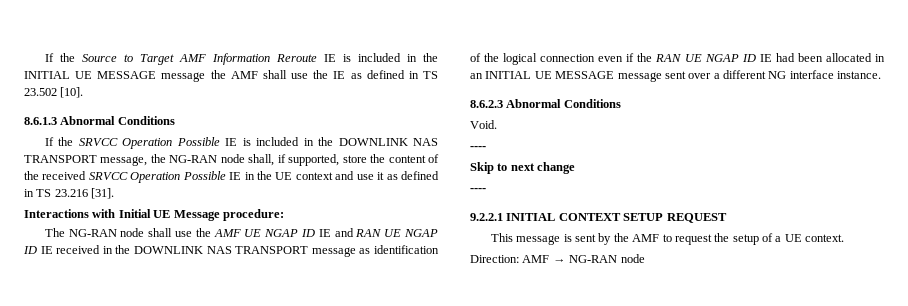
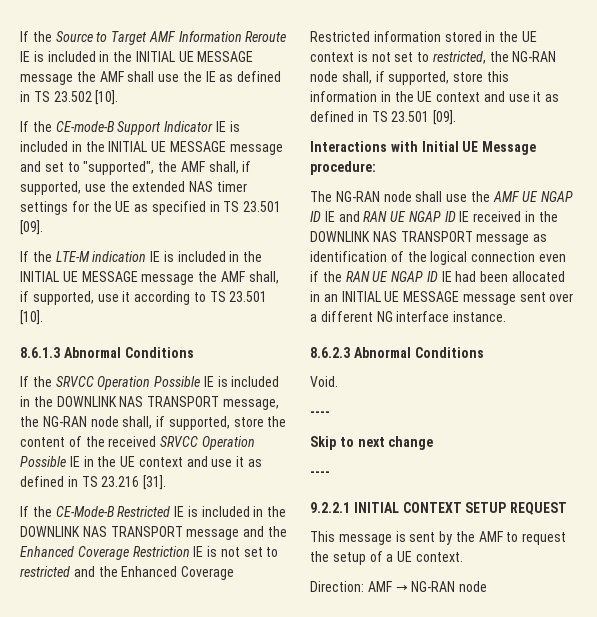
(84, 92) none -> [20,121,240,135] [20,141,283,155] [20,161,252,175] [20,181,247,195] [20,201,282,215] [20,220,43,235] [20,251,263,262] [20,271,279,285] [20,291,268,305] [20,310,43,325] // If the CE-mode-B Support Indicator IE is included in the INITIAL UE MESSAGE message and set to "supported", the AMF shall, if supported, use the extended NAS timer settings for the UE as specified in TS 23.501 [09]. // If the LTE-M indication IE is included in the INITIAL UE MESSAGE message the AMF shall, if supported, use it according to TS 23.501 [10].
(115, 193) none -> [20,506,287,517] [20,526,287,540] [20,546,279,560] [20,566,235,580] [310,31,537,42] [310,51,557,64] [310,71,509,85] [310,91,560,102] [310,110,457,125] // If the CE-Mode-B Restricted IE is included in the DOWNLINK NAS TRANSPORT message and the Enhanced Coverage Restriction IE is not set to restricted and the Enhanced Coverage Restricted information stored in the UE context is not set to restricted, the NG-RAN node shall, if supported, store this information in the UE context and use it as defined in TS 23.501 [09].

